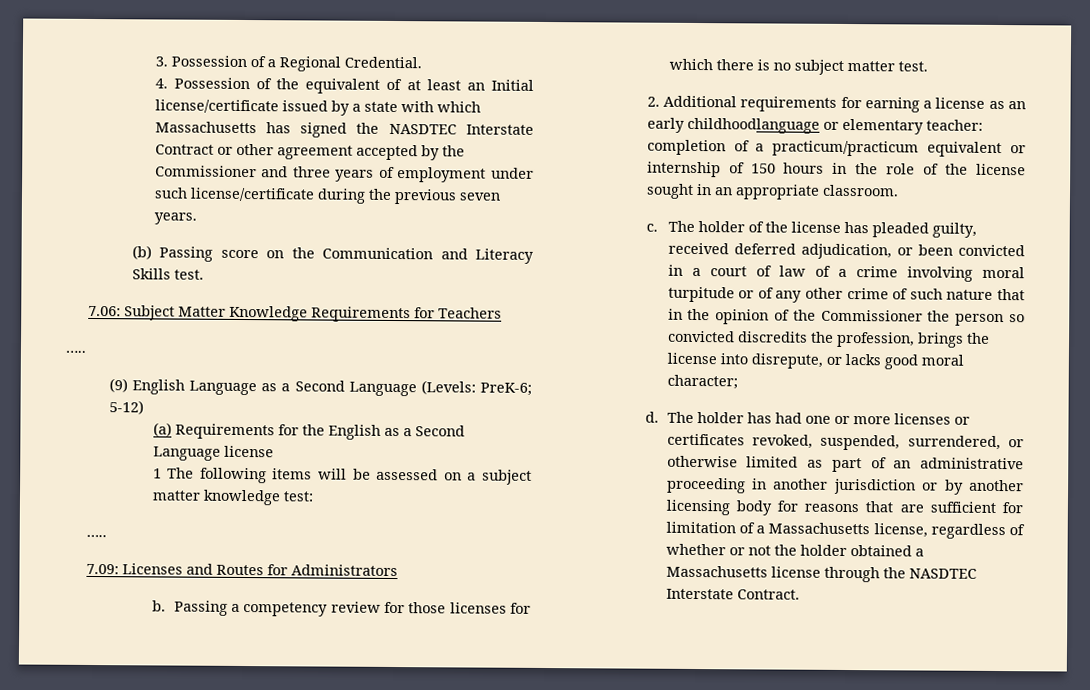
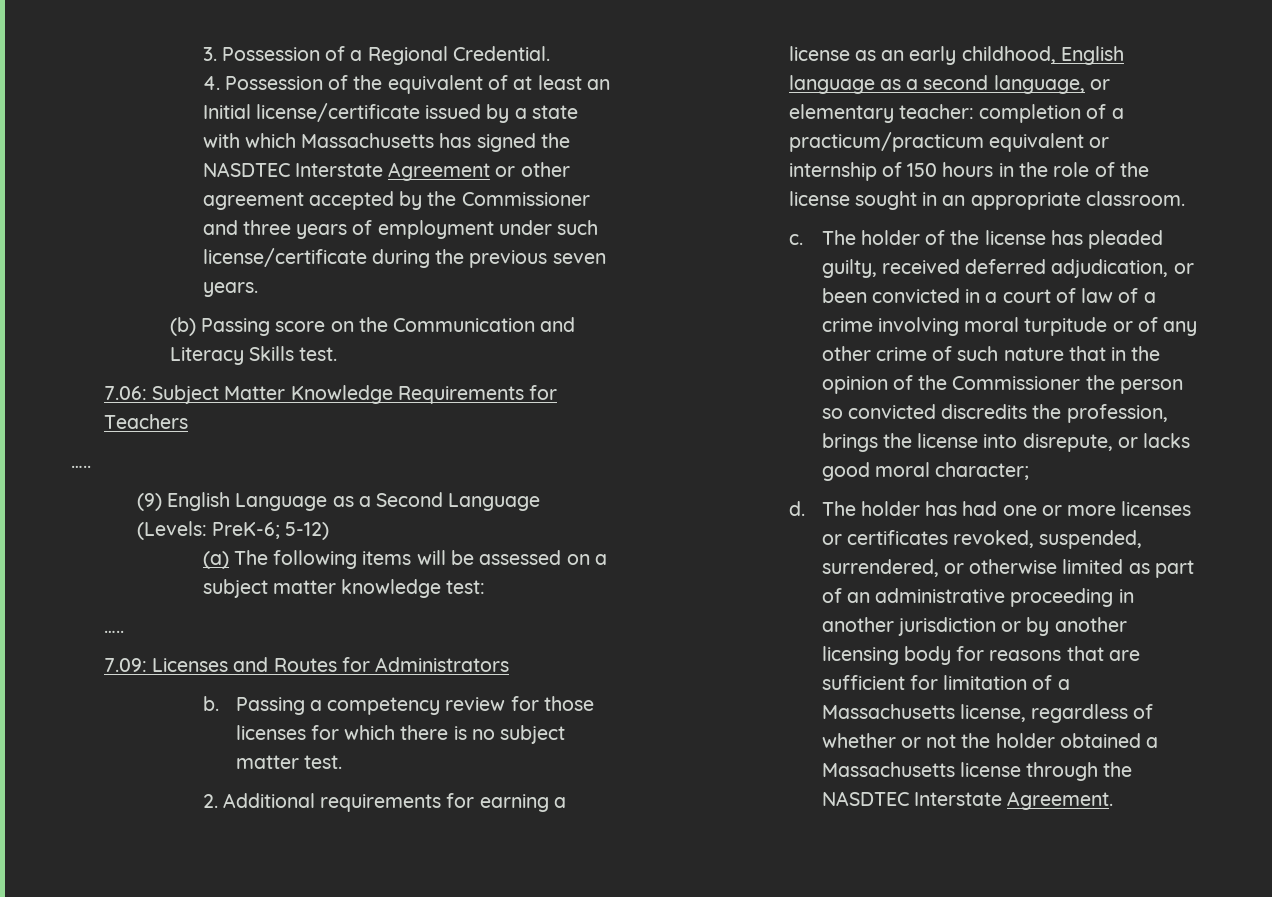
[154,144,214,155] Contract -> [388,162,491,181] Agreement
[174,423,465,440] [152,445,274,461] [152,468,162,479] Requirements for the English as a Second Language license // 1 -> (229, 560) none
[686,117,820,134] childhoodlanguage -> [961,46,1124,65] [788,75,1085,94] childhood, English language as a second language,
[736,589,800,600] Contract. -> [1007,791,1114,810] Agreement.

